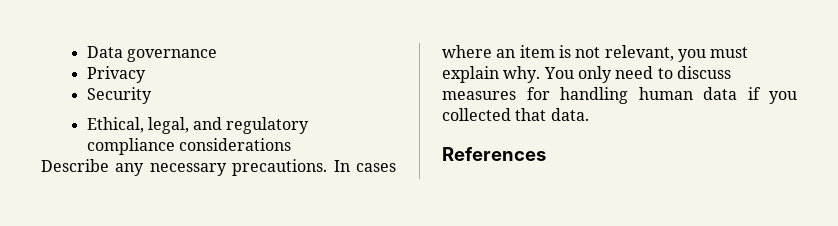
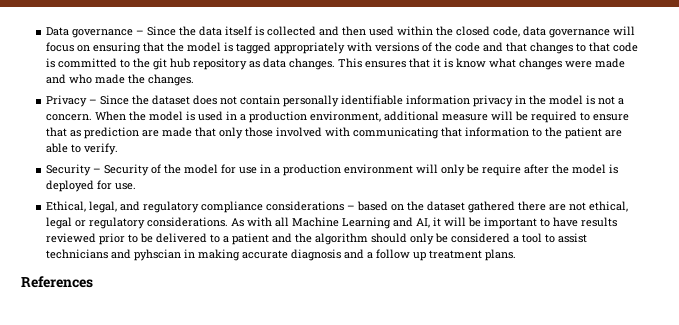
[86,66,146,83] [86,87,152,104] // Privacy // Security -> [136,26,636,38] [46,42,639,54] [46,58,626,70] [46,74,195,86] [46,95,625,107] [46,111,630,123] [46,127,623,139] [46,143,119,155] [46,164,619,176] [46,180,137,192] – Since the data itself is collected and then used within the closed code, data governance will focus on ensuring that the model is tagged appropriately with versions of the code and that changes to that code is committed to the git hub repository as data changes. This ensures that it is know what changes were made and who made the changes. // Privacy – Since the dataset does not contain personally identifiable information privacy in the model is not a concern. When the model is used in a production environment, additional measure will be required to ensure that as prediction are made that only those involved with communicating that information to the patient are able to verify. // Security – Security of the model for use in a production environment will only be require after the model is deployed for use.
[41,159,397,176] [442,45,749,62] [442,66,731,83] [442,87,797,104] [442,108,589,121] // Describe any necessary precautions. In cases where an item is not relevant, you must explain why. You only need to discuss measures for handling human data if you collected that data. -> [347,201,629,213] [46,217,618,229] [46,233,588,245] [46,249,517,261] – based on the dataset gathered there are not ethical, legal or regulatory considerations. As with all Machine Learning and AI, it will be important to have results reviewed prior to be delivered to a patient and the algorithm should only be considered a tool to assist technicians and pyhscian in making accurate diagnosis and a follow up treatment plans.

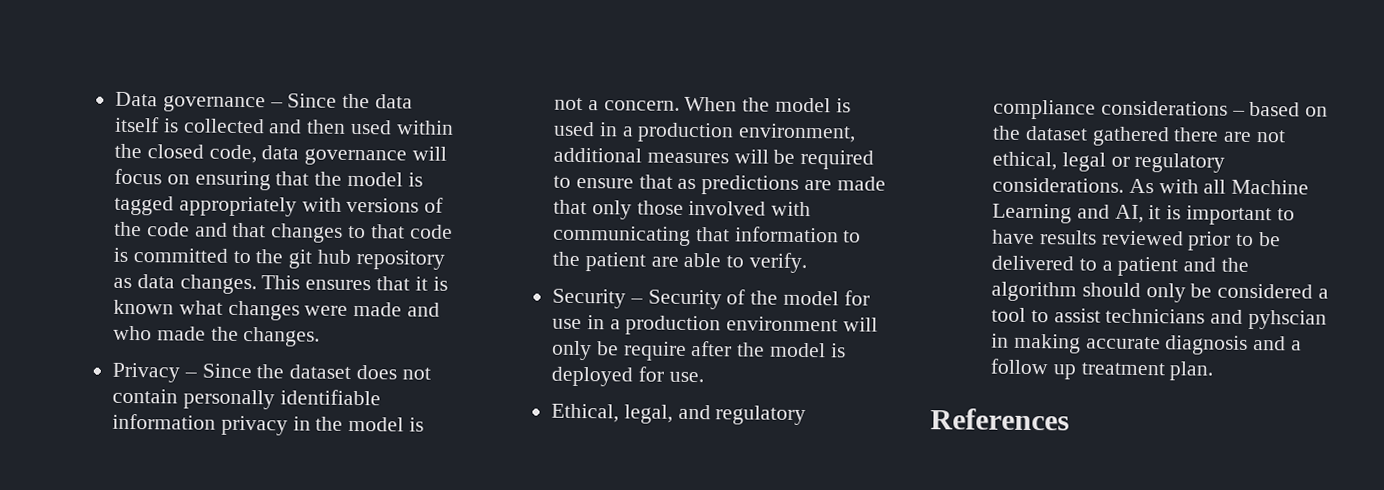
[456,58,487,68] know -> [112,299,174,315] known
[442,114,489,121] measure -> [646,152,729,164] measures
[84,127,140,139] prediction -> [701,175,800,195] predictions
[444,217,482,227] will be -> [1166,205,1182,220] is
[485,249,517,261] plans. -> [1169,361,1214,381] plan.

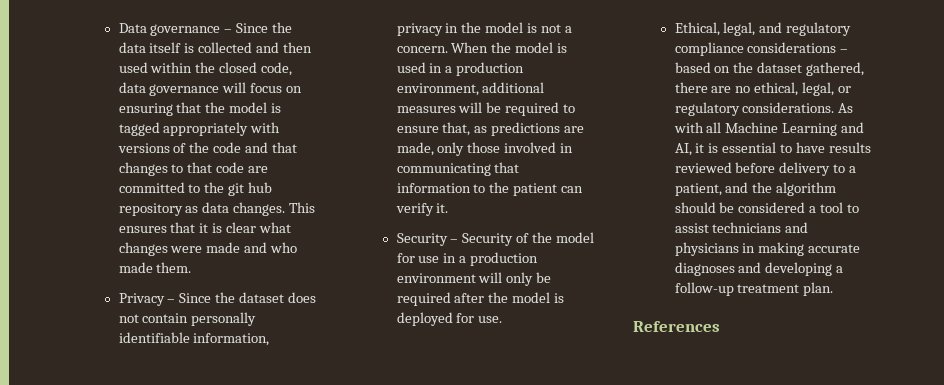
[112,247,128,262] is -> [248,166,269,173] are
[112,299,174,315] known -> [226,222,257,233] clear
[210,326,321,347] the changes. -> [156,262,192,273] them.
[111,413,216,430] information -> [193,333,270,346] information,
[638,174,673,189] that -> [442,122,471,136] that,
[836,176,886,191] [552,199,587,215] made that -> [396,142,434,156] made,
[771,201,812,217] with -> [560,143,574,153] in
[650,252,807,274] are able to verify. -> [561,186,584,193] [395,203,449,216] can verify it.
[622,341,687,361] require -> [396,292,451,306] required
[1091,126,1170,147] gathered -> [806,62,865,76] gathered,
[1255,130,1286,143] [991,151,1106,172] not ethical, legal -> [735,82,835,96] no ethical, legal,
[1185,205,1272,226] important -> [722,142,777,153] essential
[1187,231,1281,251] [990,255,1074,271] prior to be delivered -> [735,162,831,176] before delivery
[1117,256,1179,277] patient -> [674,183,722,196] patient,
[1145,283,1186,303] only -> (716, 207) none
[1247,309,1327,330] pyhscian -> [674,242,739,256] physicians
[1165,335,1302,355] [989,358,1076,380] diagnosis and a follow up -> [674,262,844,276] [674,282,734,296] diagnoses and developing a follow-up

